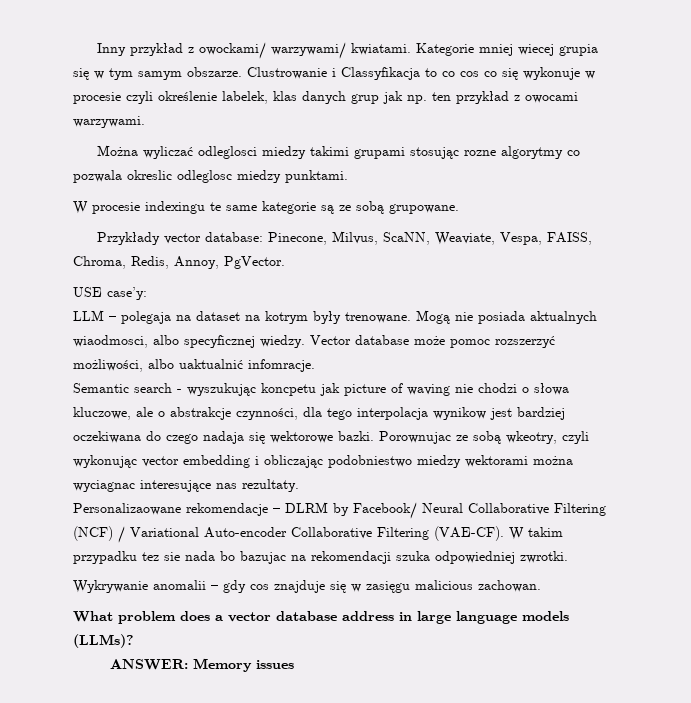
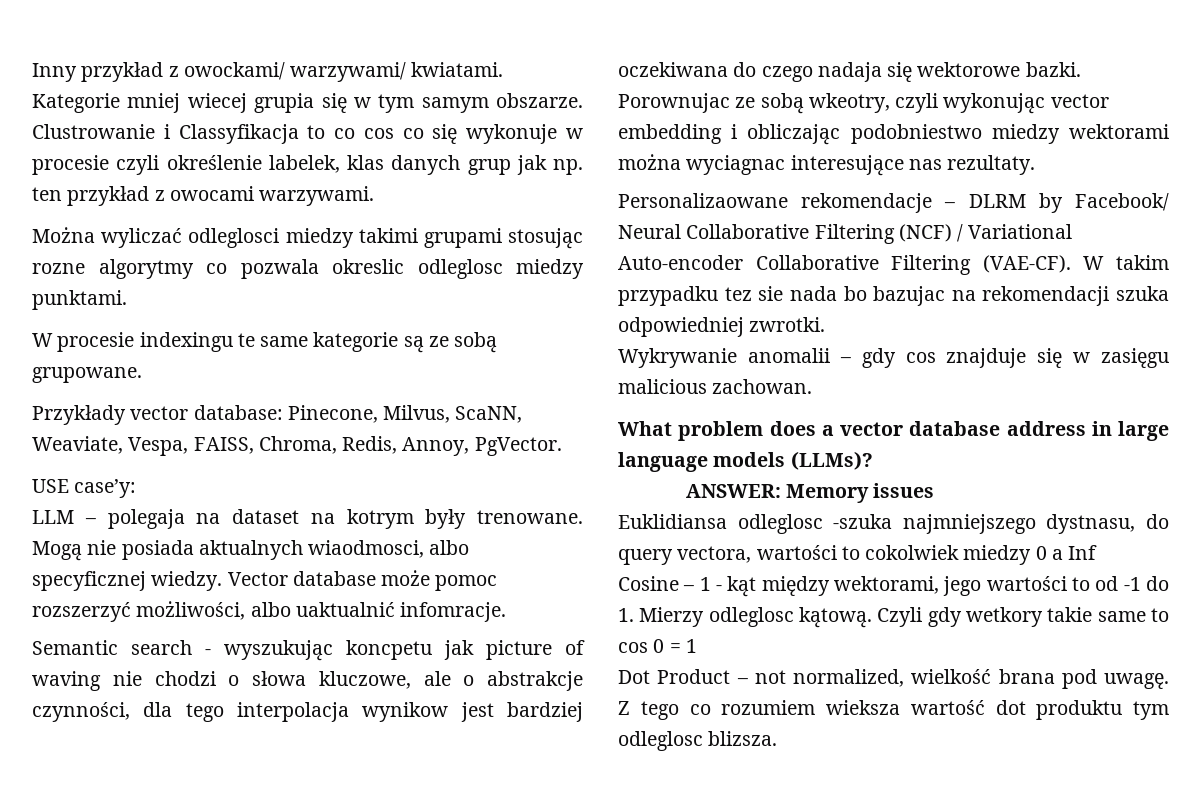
(295, 664) none -> [618,514,1169,534] [618,545,1098,565] [618,576,1169,597] [618,607,1169,628] [618,639,697,653] [618,669,1169,689] [618,700,1169,720] [618,731,778,751] // Euklidiansa odleglosc -szuka najmniejszego dystnasu, do query vectora, wartości to cokolwiek miedzy 0 a Inf // Cosine – 1 - kąt między wektorami, jego wartości to od -1 do 1. Mierzy odleglosc kątową. Czyli gdy wetkory takie same to cos 0 = 1 // Dot Product – not normalized, wielkość brana pod uwagę. Z tego co rozumiem wieksza wartość dot produktu tym odleglosc blizsza.

